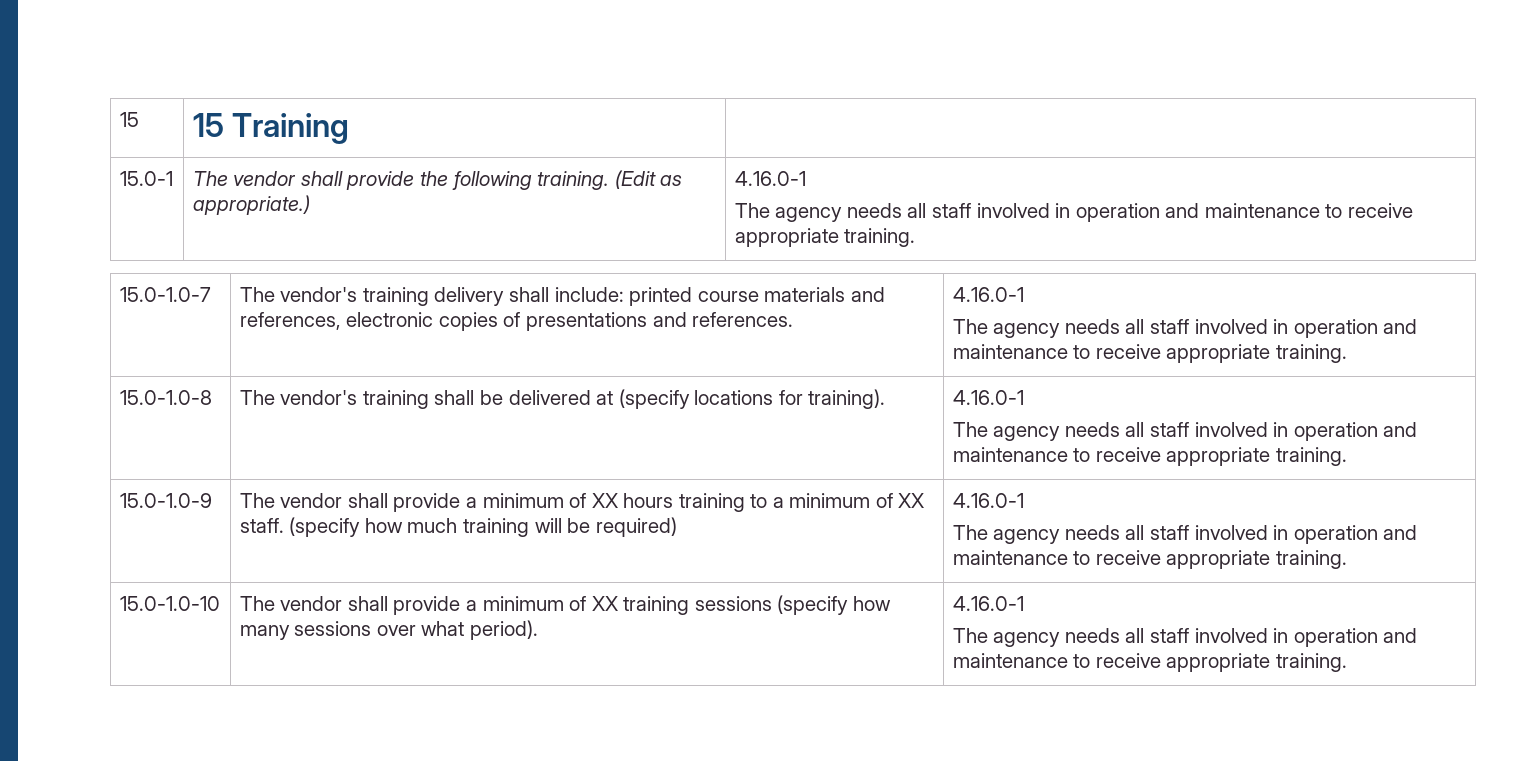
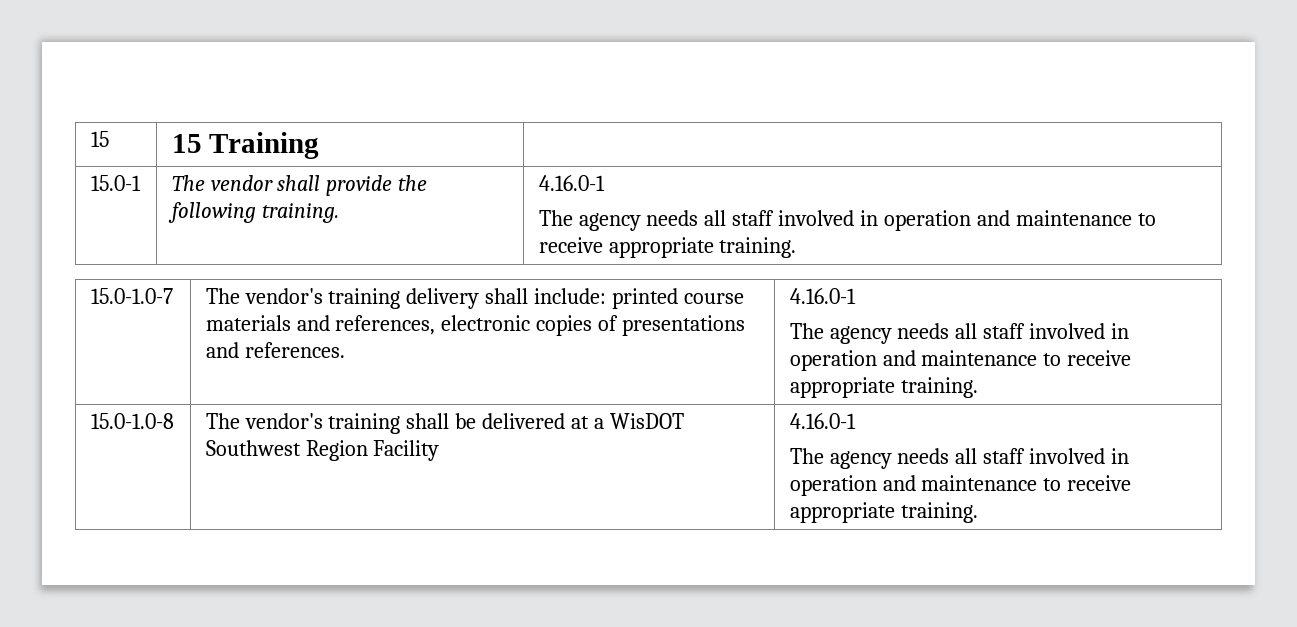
[614,170,683,189] [192,195,310,215] (Edit as appropriate.) -> (339, 213) none
[618,389,886,409] (specify locations for training). -> [594,413,685,429] [205,440,440,461] a WisDOT Southwest Region Facility
[119,493,212,508] [239,493,925,512] [239,517,677,537] [952,493,1024,508] [952,525,1418,544] [952,550,1347,569] [119,596,220,611] [239,595,891,615] [239,620,538,640] [952,596,1024,611] [952,628,1418,647] [952,653,1347,672] // 15.0-1.0-9 | The vendor shall provide a minimum of XX hours training to a minimum of XX staff. (specify how much training will be required) | 4.16.0-1 // The agency needs all staff involved in operation and maintenance to receive appropriate training. // 15.0-1.0-10 | The vendor shall provide a minimum of XX training sessions (specify how many sessions over what period). | 4.16.0-1 // The agency needs all staff involved in operation and maintenance to receive appropriate training. -> (978, 512) none

